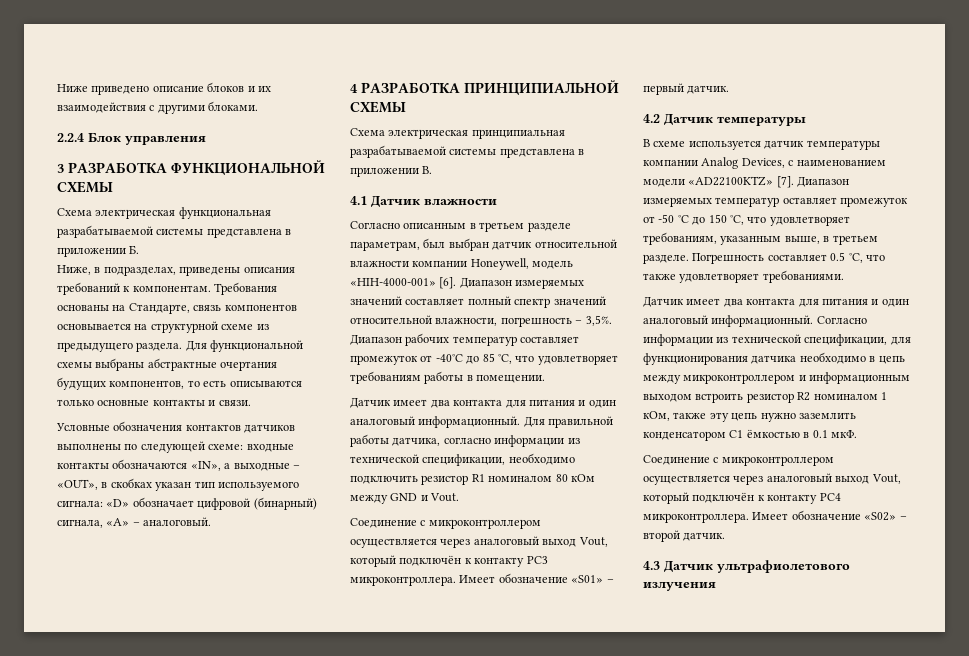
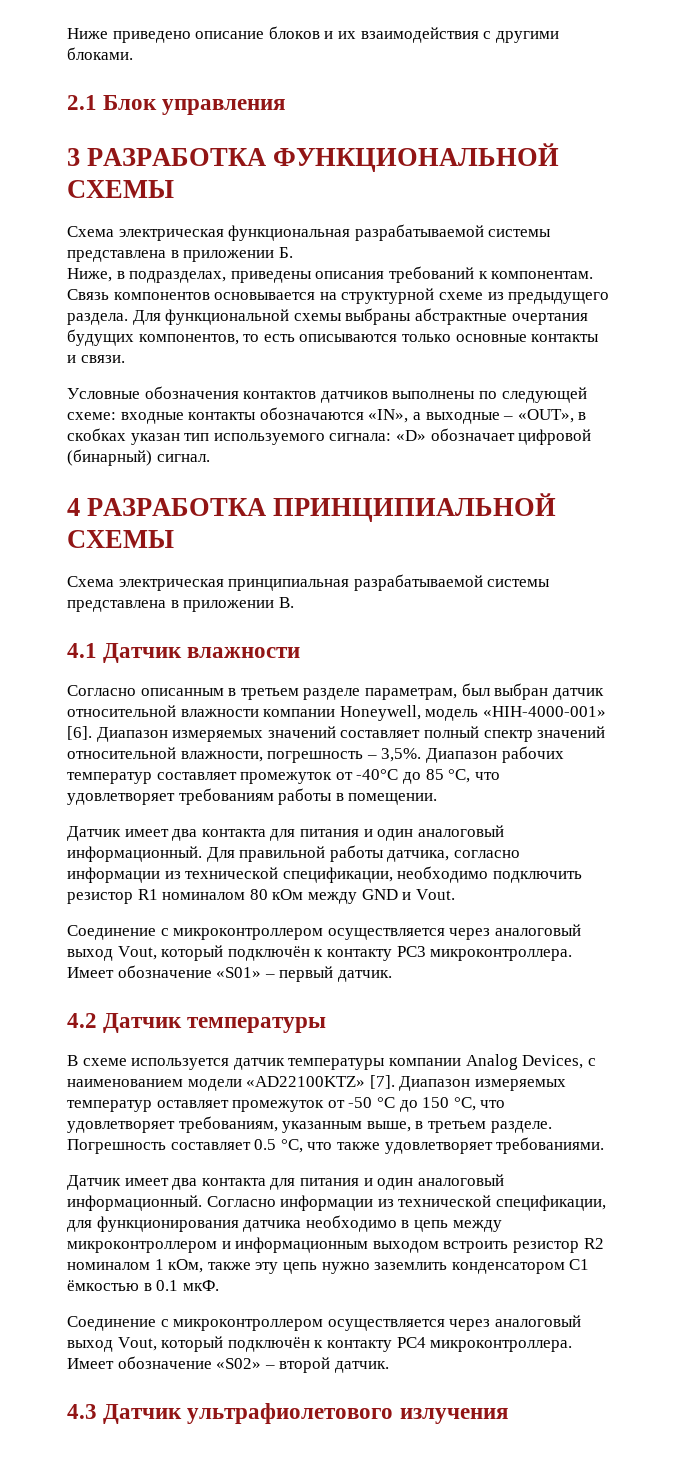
[57,133,84,142] 2.2.4 -> [67,95,97,110] 2.1
[214,282,278,295] [57,303,222,314] Требования основаны на Стандарте, связь -> [67,289,109,300] Связь
[57,517,212,528] сигнала, «A» – аналоговый. -> [156,454,210,462] сигнал.

